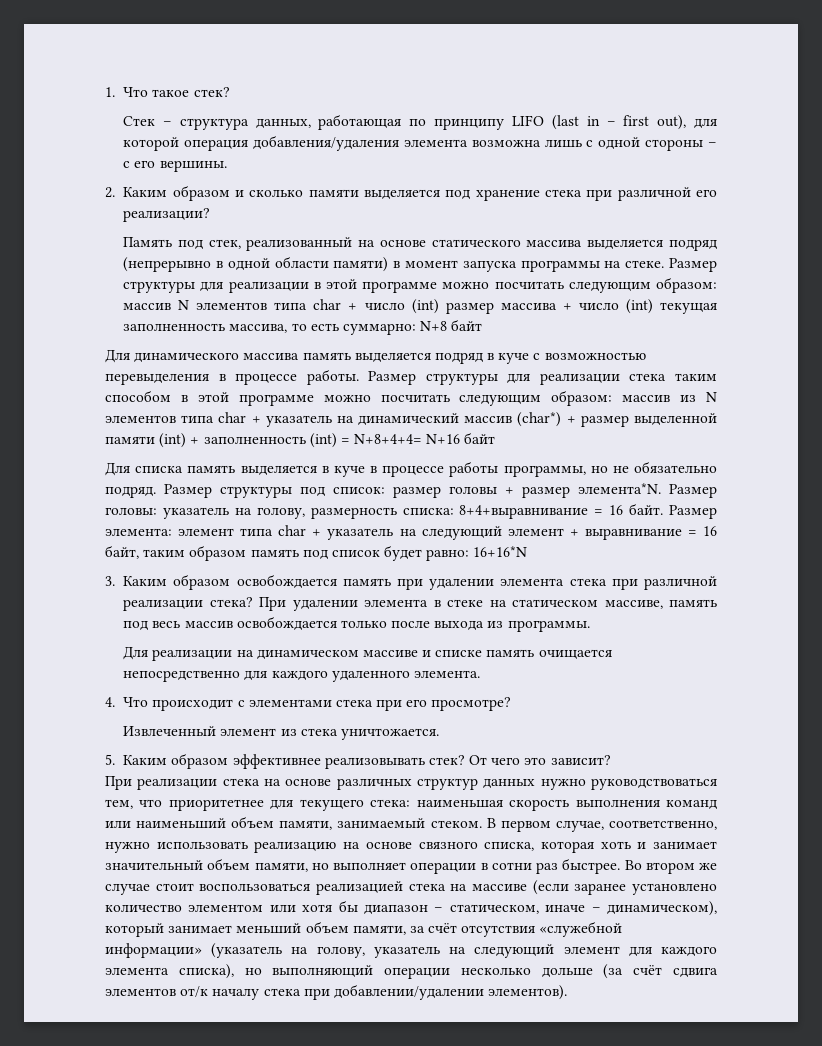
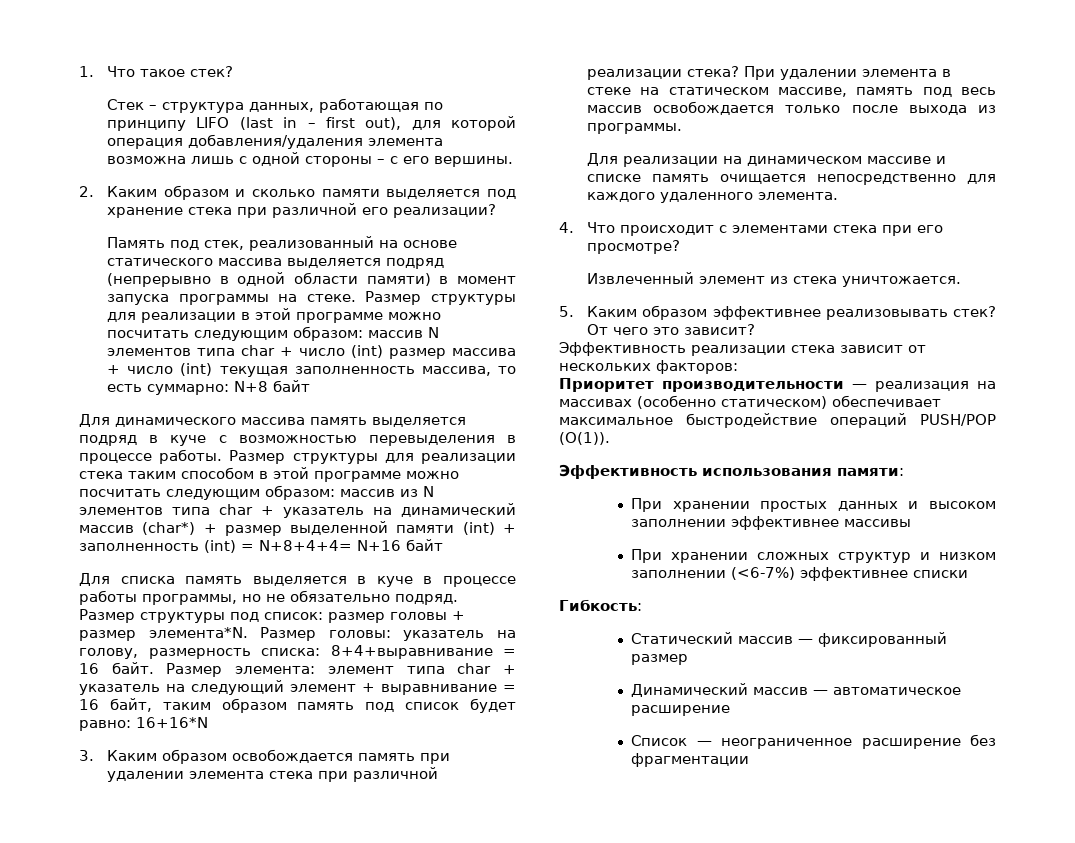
[105,776,717,790] [105,799,718,811] [105,816,718,832] [105,841,717,853] [105,858,717,874] [105,880,718,895] [105,900,717,916] [105,921,623,937] [105,943,717,958] [105,964,718,979] [105,984,568,1000] При реализации стека на основе различных структур данных нужно руководствоваться тем, что приоритетнее для текущего стека: наименьшая скорость выполнения команд или наименьший объем памяти, занимаемый стеком. В первом случае, соответственно, нужно использовать реализацию на основе связного списка, которая хоть и занимает значительный объем памяти, но выполняет операции в сотни раз быстрее. Во втором же случае стоит воспользоваться реализацией стека на массиве (если заранее установлено количество элементом или хотя бы диапазон – статическом, иначе – динамическом), который занимает меньший объем памяти, за счёт отсутствия «служебной информации» (указатель на голову, указатель на следующий элемент для каждого элемента списка), но выполняющий операции несколько дольше (за счёт сдвига элементов от/к началу стека при добавлении/удалении элементов). -> [559,342,926,356] [559,360,738,374] [559,378,996,392] [559,395,941,409] [559,413,996,428] [559,432,610,445] [559,464,904,479] [631,498,996,512] [631,516,912,530] [631,549,996,563] [631,567,969,581] [559,599,642,611] [631,632,948,647] [631,654,689,665] [631,683,962,697] [631,705,731,716] [631,734,996,749] [631,753,750,767] Эффективность реализации стека зависит от нескольких факторов: // Приоритет производительности — реализация на массивах (особенно статическом) обеспечивает максимальное быстродействие операций PUSH/POP (O(1)). // Эффективность использования памяти: // При хранении простых данных и высоком заполнении эффективнее массивы // При хранении сложных структур и низком заполнении (<6-7%) эффективнее списки // Гибкость: // Статический массив — фиксированный размер // Динамический массив — автоматическое расширение // Список — неограниченное расширение без фрагментации

